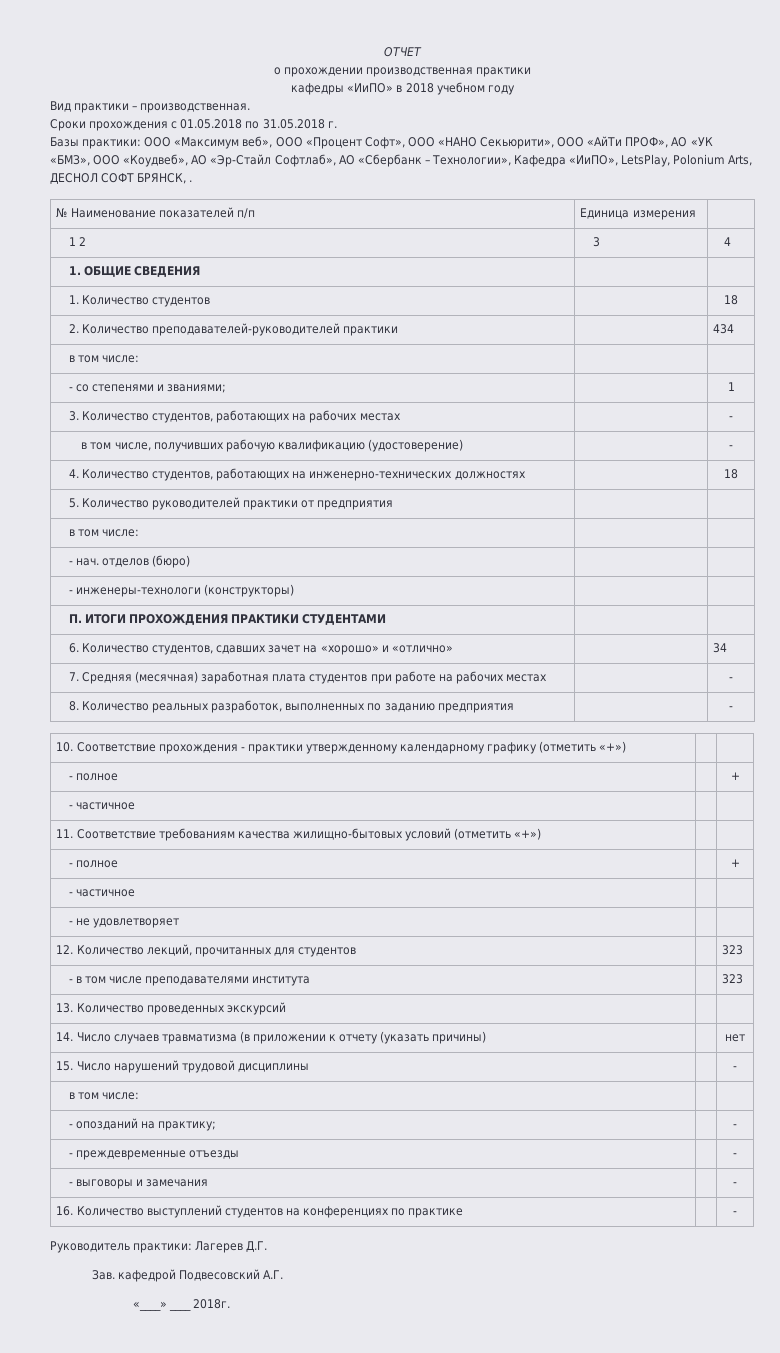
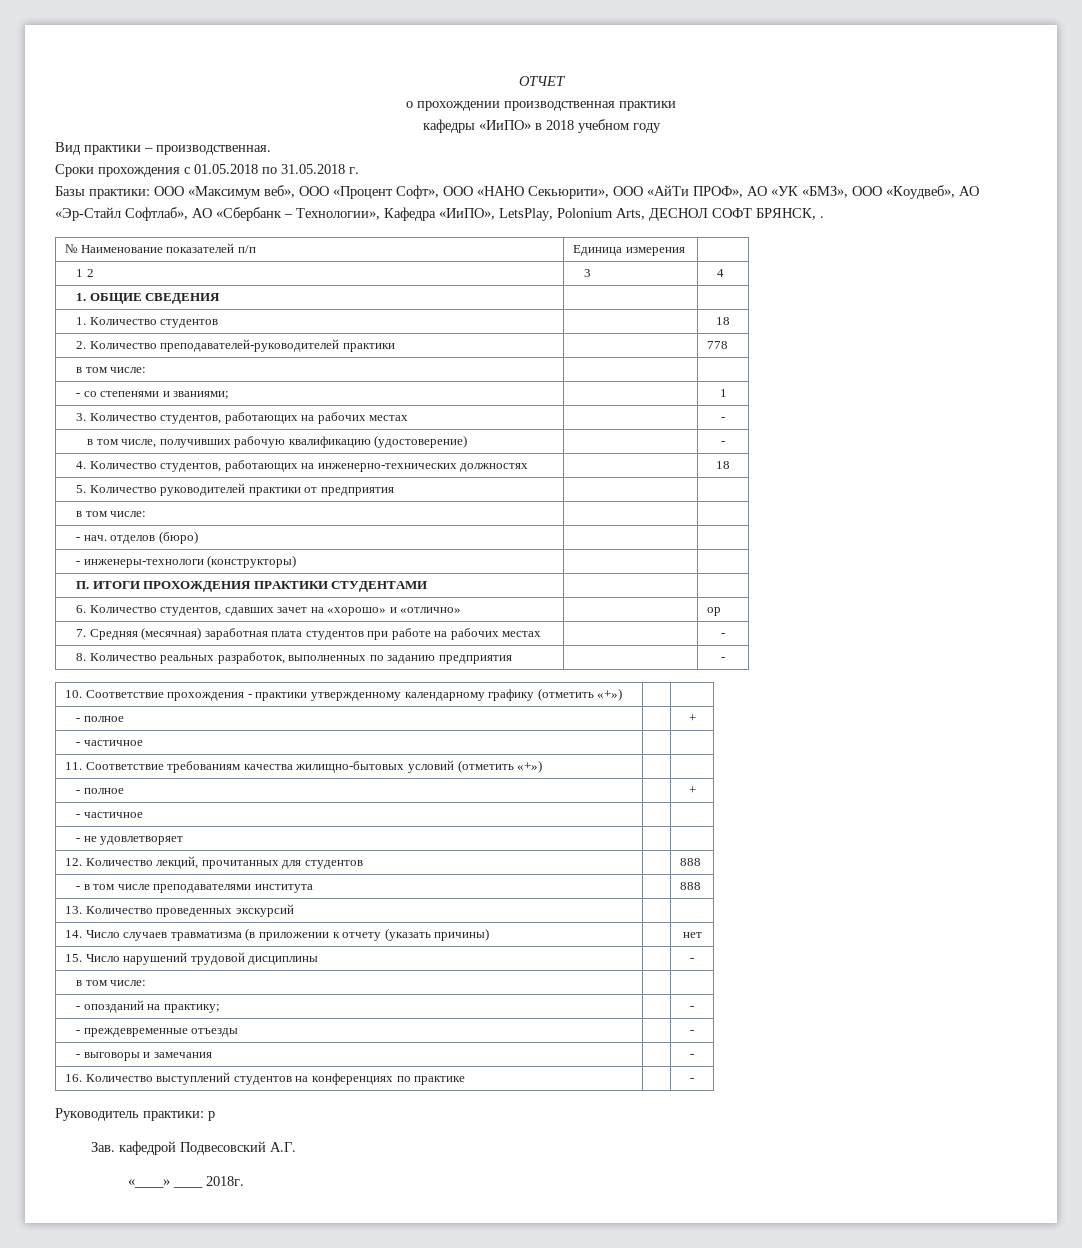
[713,324,735,334] 434 -> [707,341,729,349] 778
[713,643,728,653] 34 -> [707,607,722,616] ор
[722,945,744,955] 323 -> [680,858,702,866] 888
[722,974,744,984] 323 -> [680,882,702,890] 888
[195,1241,268,1253] Лагерев Д.Г. -> [208,1111,215,1121] р

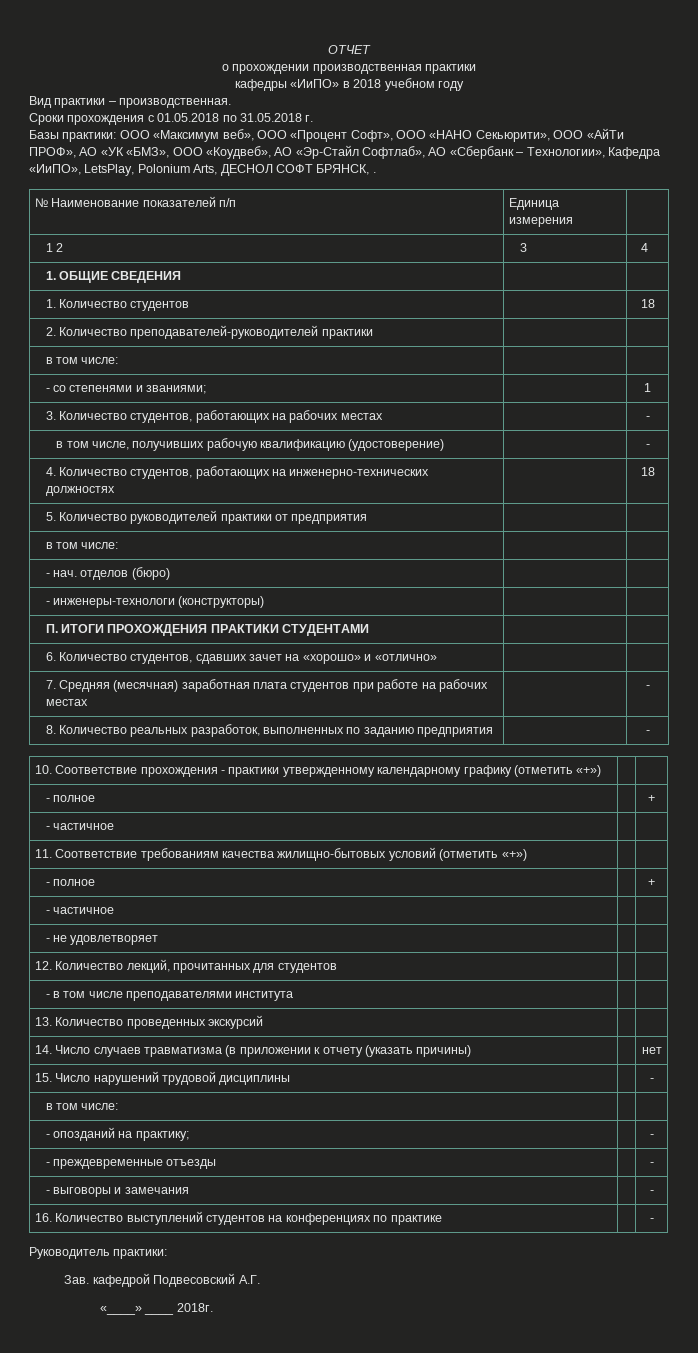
[707,341,729,349] 778 -> (373, 334) none
[707,607,722,616] ор -> (437, 657) none
[680,858,702,866] 888 -> (337, 968) none
[680,882,702,890] 888 -> (294, 996) none
[208,1111,215,1121] р -> (168, 1254) none

